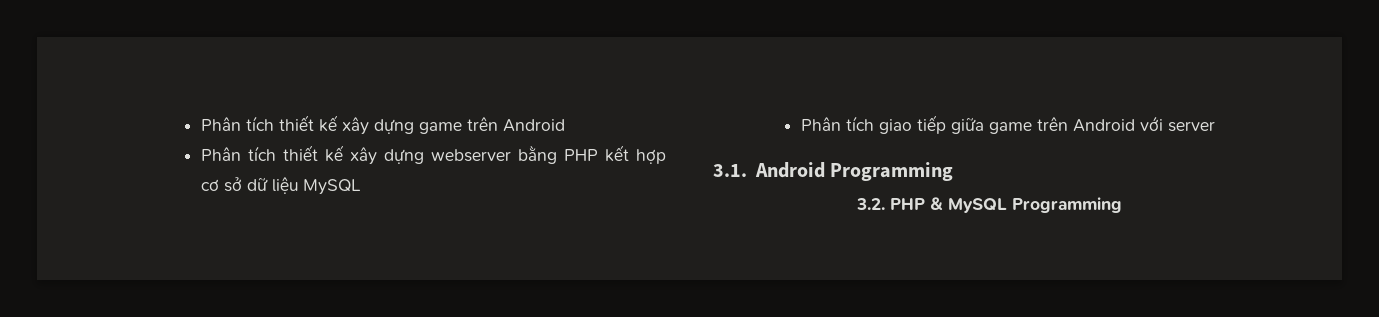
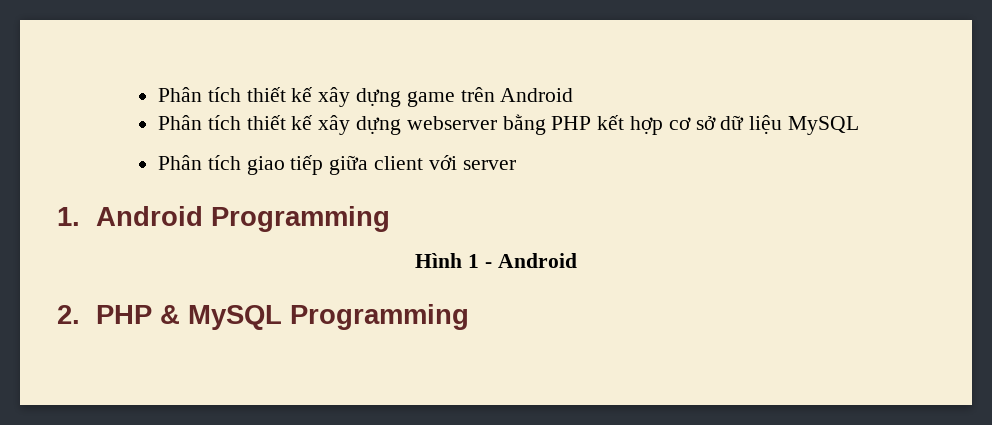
[988,117,1135,134] game trên Android -> [374,156,424,170] client
[713,164,747,177] 3.1. -> [57,207,80,226] 1.
[856,198,885,210] 3.2. -> [415,253,577,268] [57,305,80,324] Hình 1 - Android // 2.

